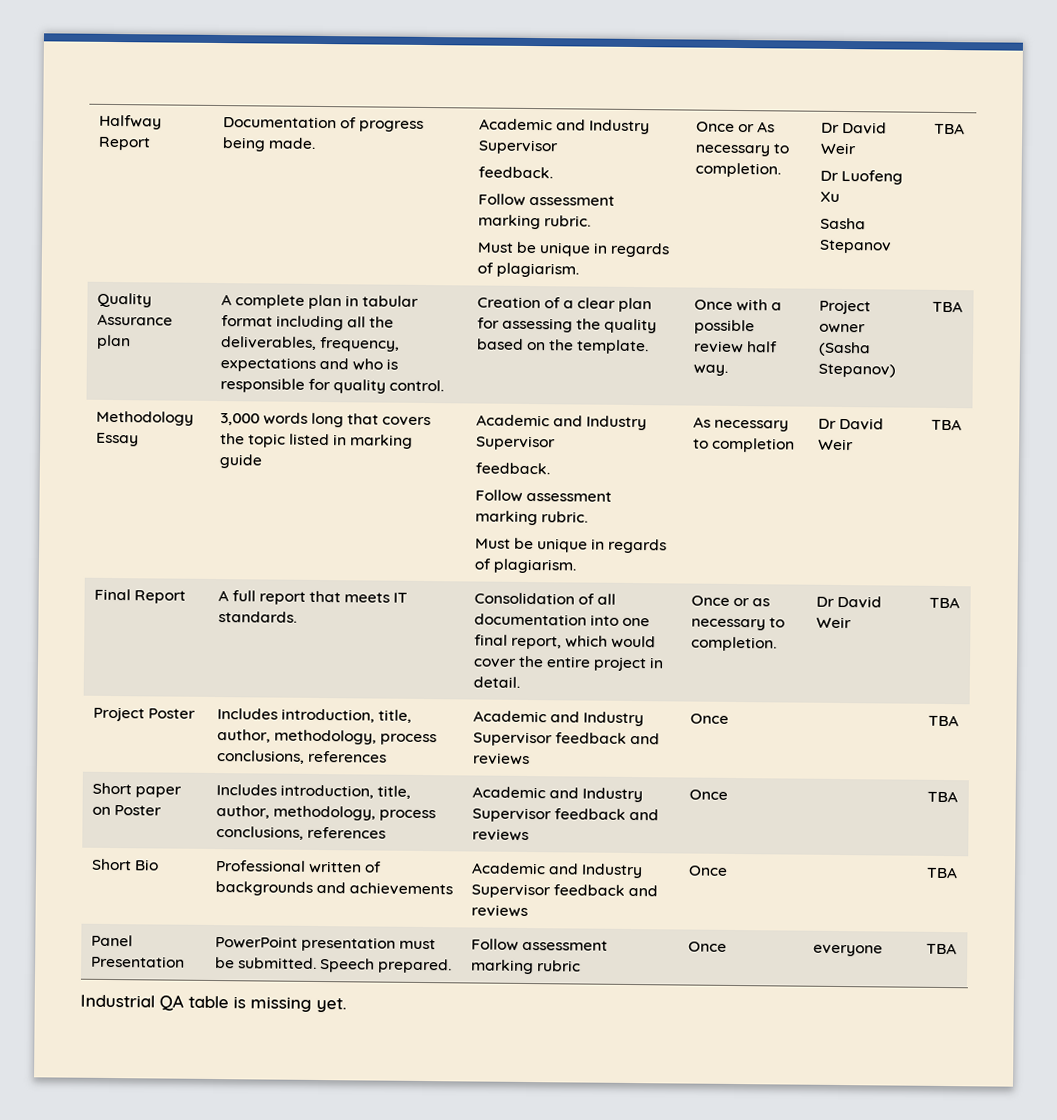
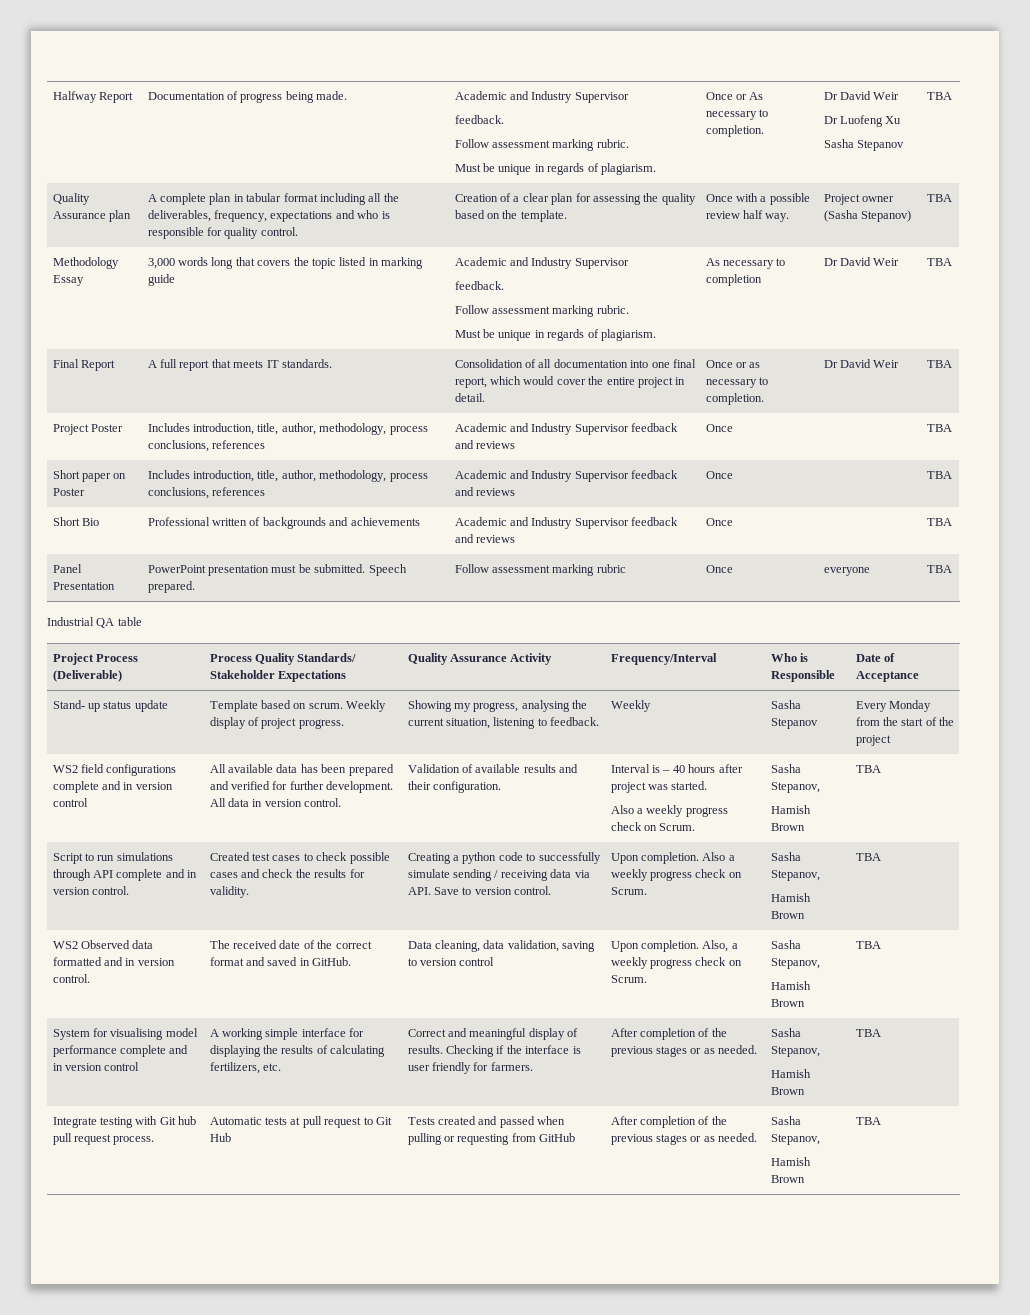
[233,996,347,1013] is missing yet. -> [52,653,139,665] [52,670,122,682] [209,653,357,665] [209,670,347,682] [407,653,553,665] [610,653,717,665] [770,653,809,662] [770,670,835,682] [855,653,896,662] [855,671,919,682] [52,700,168,712] [209,700,387,712] [209,717,344,729] [407,700,588,712] [407,717,600,729] [610,700,651,712] [770,700,801,709] [770,718,818,729] [855,700,932,712] [855,717,955,726] [855,735,891,746] [52,764,177,776] [52,781,173,793] [52,798,88,807] [209,764,394,776] [209,781,394,793] [209,798,342,807] [407,764,579,773] [407,781,502,793] [610,764,743,773] [610,781,708,793] [610,805,728,817] [610,822,696,831] [770,764,801,773] [770,782,820,793] [770,805,811,814] [770,823,805,831] [855,765,881,773] [52,852,173,864] [52,869,198,881] [52,886,130,895] [209,852,390,864] [209,869,365,878] [209,886,249,898] [407,852,601,864] [407,869,590,881] [407,886,552,895] [610,852,735,864] [610,869,742,881] [610,887,647,895] [770,852,801,861] [770,870,820,881] [770,893,811,902] [770,911,805,919] [855,853,881,861] [52,940,154,949] [52,957,175,966] [52,974,90,983] [209,940,372,949] [209,957,352,966] [407,940,596,952] [407,957,495,966] [610,940,738,952] [610,957,742,969] [610,975,647,983] [770,940,801,949] [770,958,820,969] [770,981,811,990] [770,999,805,1007] [855,941,881,949] [52,1028,198,1040] [52,1045,189,1057] [52,1062,140,1071] [209,1028,365,1040] [209,1045,386,1057] [209,1062,282,1074] [407,1028,579,1040] [407,1045,581,1057] [407,1062,533,1074] [610,1028,727,1040] [610,1045,758,1057] [770,1028,801,1037] [770,1046,820,1057] [770,1069,811,1078] [770,1087,805,1095] [855,1029,881,1037] [52,1116,197,1128] [52,1133,155,1145] [209,1116,392,1128] [209,1133,231,1142] [407,1116,566,1128] [407,1133,576,1145] [610,1116,727,1128] [610,1133,758,1145] [770,1116,801,1125] [770,1134,820,1145] [770,1157,811,1166] [770,1175,805,1183] [855,1117,881,1125] // Project Process (Deliverable) | Process Quality Standards/ Stakeholder Expectations | Quality Assurance Activity | Frequency/Interval | Who is Responsible | Date of Acceptance // Stand- up status update | Template based on scrum. Weekly display of project progress. | Showing my progress, analysing the current situation, listening to feedback. | Weekly | Sasha Stepanov | Every Monday from the start of the project // WS2 field configurations complete and in version control | All available data has been prepared and verified for further development. All data in version control. | Validation of available results and their configuration. | Interval is – 40 hours after project was started. // Also a weekly progress check on Scrum. | Sasha Stepanov, // Hamish Brown | TBA // Script to run simulations through API complete and in version control. | Created test cases to check possible cases and check the results for validity. | Creating a python code to successfully simulate sending / receiving data via API. Save to version control. | Upon completion. Also a weekly progress check on Scrum. | Sasha Stepanov, // Hamish Brown | TBA // WS2 Observed data formatted and in version control. | The received date of the correct format and saved in GitHub. | Data cleaning, data validation, saving to version control | Upon completion. Also, a weekly progress check on Scrum. | Sasha Stepanov, // Hamish Brown | TBA // System for visualising model performance complete and in version control | A working simple interface for displaying the results of calculating fertilizers, etc. | Correct and meaningful display of results. Checking if the interface is user friendly for farmers. | After completion of the previous stages or as needed. | Sasha Stepanov, // Hamish Brown | TBA // Integrate testing with Git hub pull request process. | Automatic tests at pull request to Git Hub | Tests created and passed when pulling or requesting from GitHub | After completion of the previous stages or as needed. | Sasha Stepanov, // Hamish Brown | TBA

